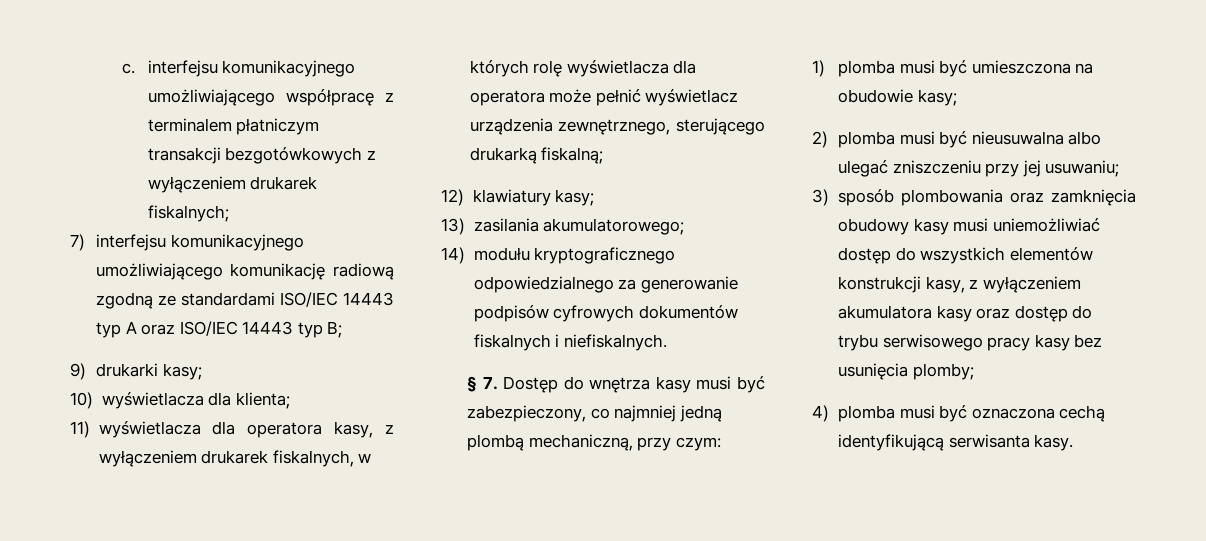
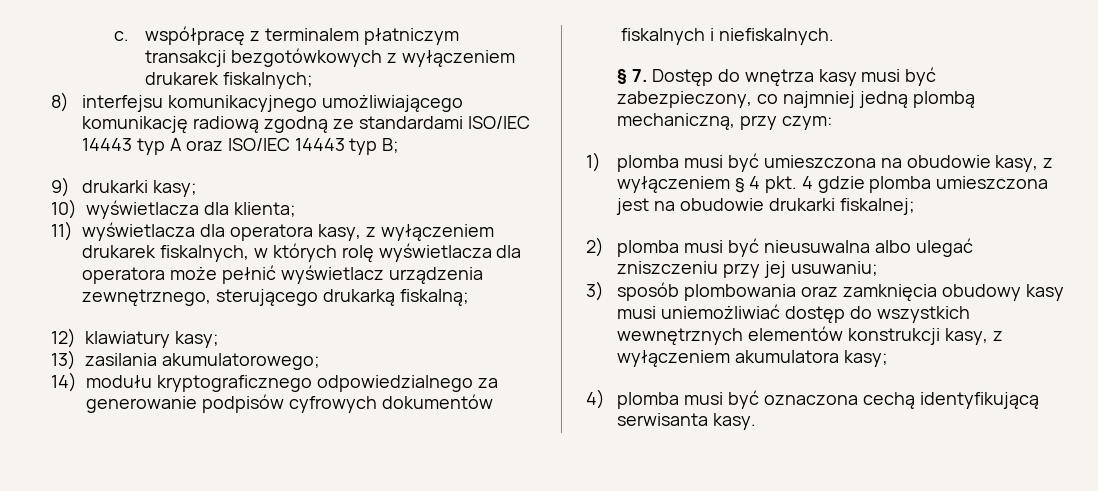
[147,60,356,77] [147,89,275,106] interfejsu komunikacyjnego umożliwiającego -> (129, 36) none
[70,234,85,251] 7) -> [51,92,69,112] 8)
[917,89,957,106] kasy; -> [995,155,1054,172] [617,176,1049,193] [616,198,915,215] kasy, z wyłączeniem § 4 pkt. 4 gdzie plomba umieszczona jest na obudowie drukarki fiskalnej;
(1006, 255) none -> [617,328,744,346] wewnętrznych
[936,305,1093,322] [837,334,1103,351] [837,363,974,380] kasy oraz dostęp do trybu serwisowego pracy kasy bez usunięcia plomby; -> [844,350,889,367] kasy;

